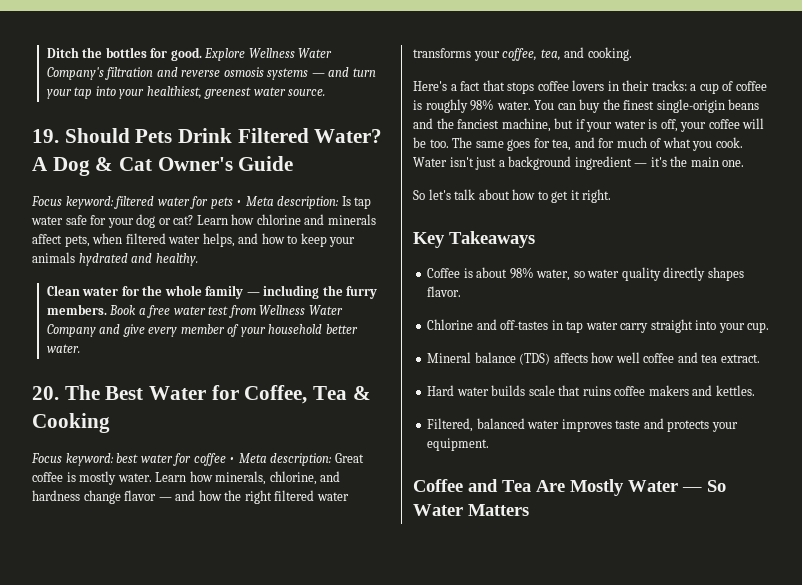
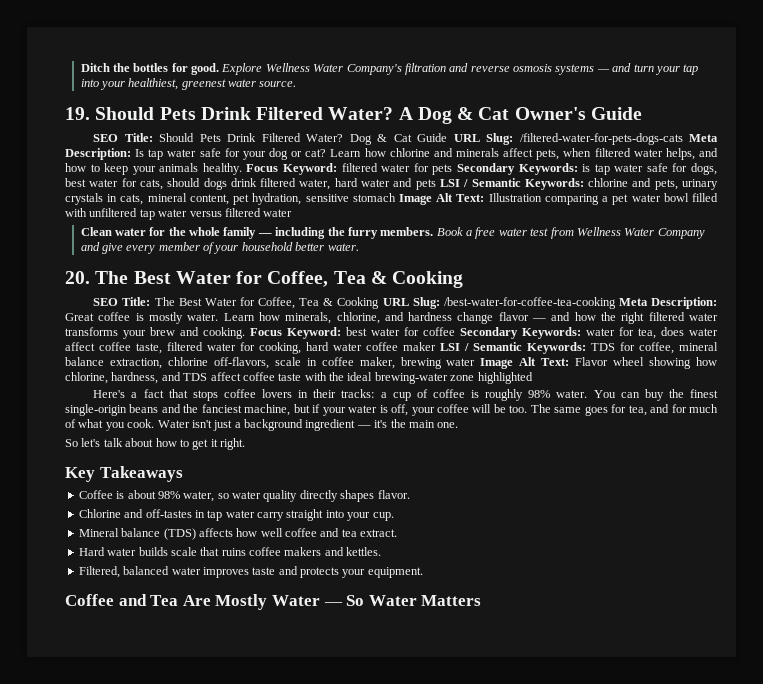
[31,196,340,209] Focus keyword: filtered water for pets • Meta description: -> [93,133,718,145] [65,148,131,160] SEO Title: Should Pets Drink Filtered Water? Dog & Cat Guide URL Slug: /filtered-water-for-pets-dogs-cats Meta Description:
[78,253,198,266] hydrated and healthy. -> [202,163,717,175] [65,178,718,190] [65,193,718,205] [65,208,293,220] healthy. Focus Keyword: filtered water for pets Secondary Keywords: is tap water safe for dogs, best water for cats, should dogs drink filtered water, hard water and pets LSI / Semantic Keywords: chlorine and pets, urinary crystals in cats, mineral content, pet hydration, sensitive stomach Image Alt Text: Illustration comparing a pet water bowl filled with unfiltered tap water versus filtered water
[31,453,333,466] Focus keyword: best water for coffee • Meta description: -> [93,297,718,309] SEO Title: The Best Water for Coffee, Tea & Cooking URL Slug: /best-water-for-coffee-tea-cooking Meta Description:
[502,48,561,61] coffee, tea, -> [150,327,175,336] brew
(632, 54) none -> [250,327,718,339] [65,342,718,354] [65,357,717,369] [65,372,533,384] Focus Keyword: best water for coffee Secondary Keywords: water for tea, does water affect coffee taste, filtered water for cooking, hard water coffee maker LSI / Semantic Keywords: TDS for coffee, mineral balance extraction, chlorine off-flavors, scale in coffee maker, brewing water Image Alt Text: Flavor wheel showing how chlorine, hardness, and TDS affect coffee taste with the ideal brewing-water zone highlighted

